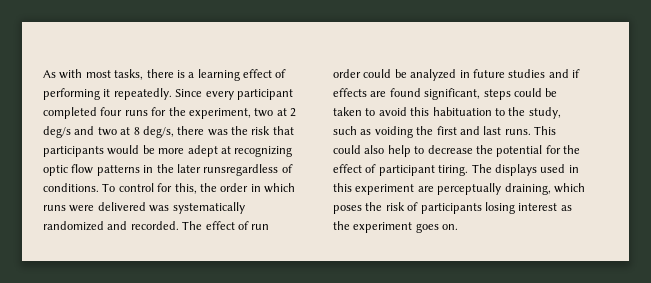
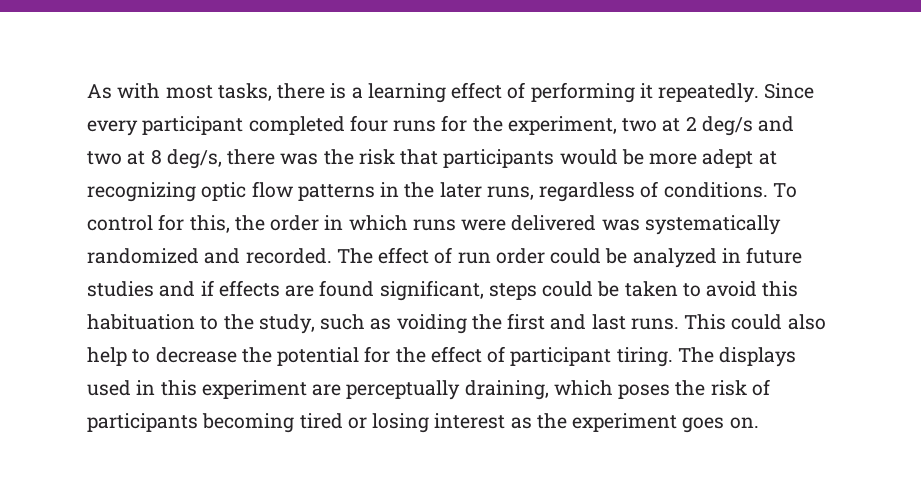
[203,164,279,176] runsregardless -> [486,182,636,202] runs, regardless
(482, 208) none -> [202,413,367,433] becoming tired or

